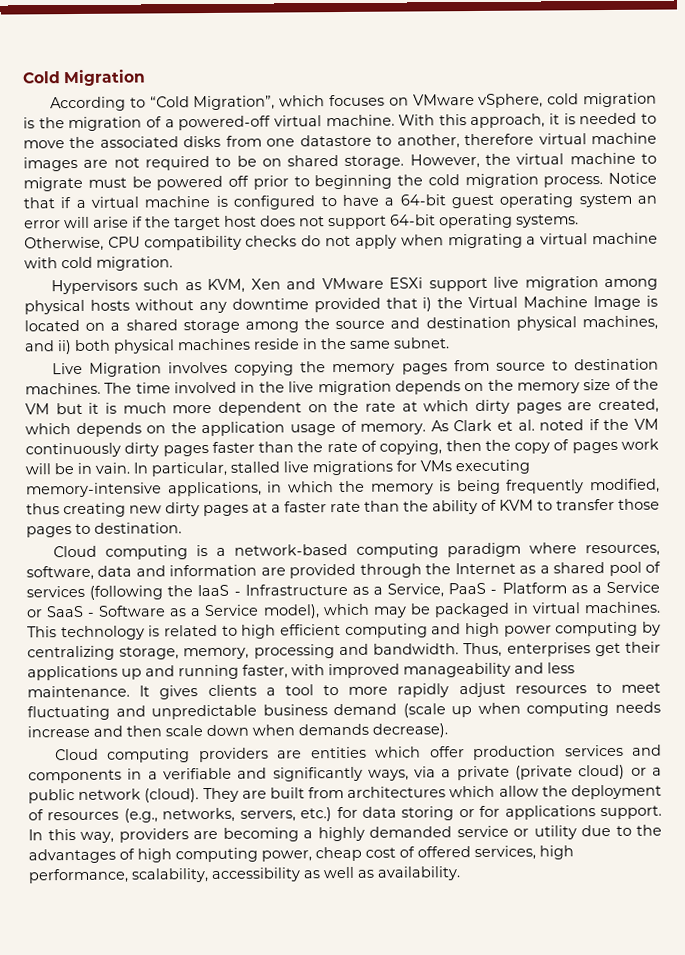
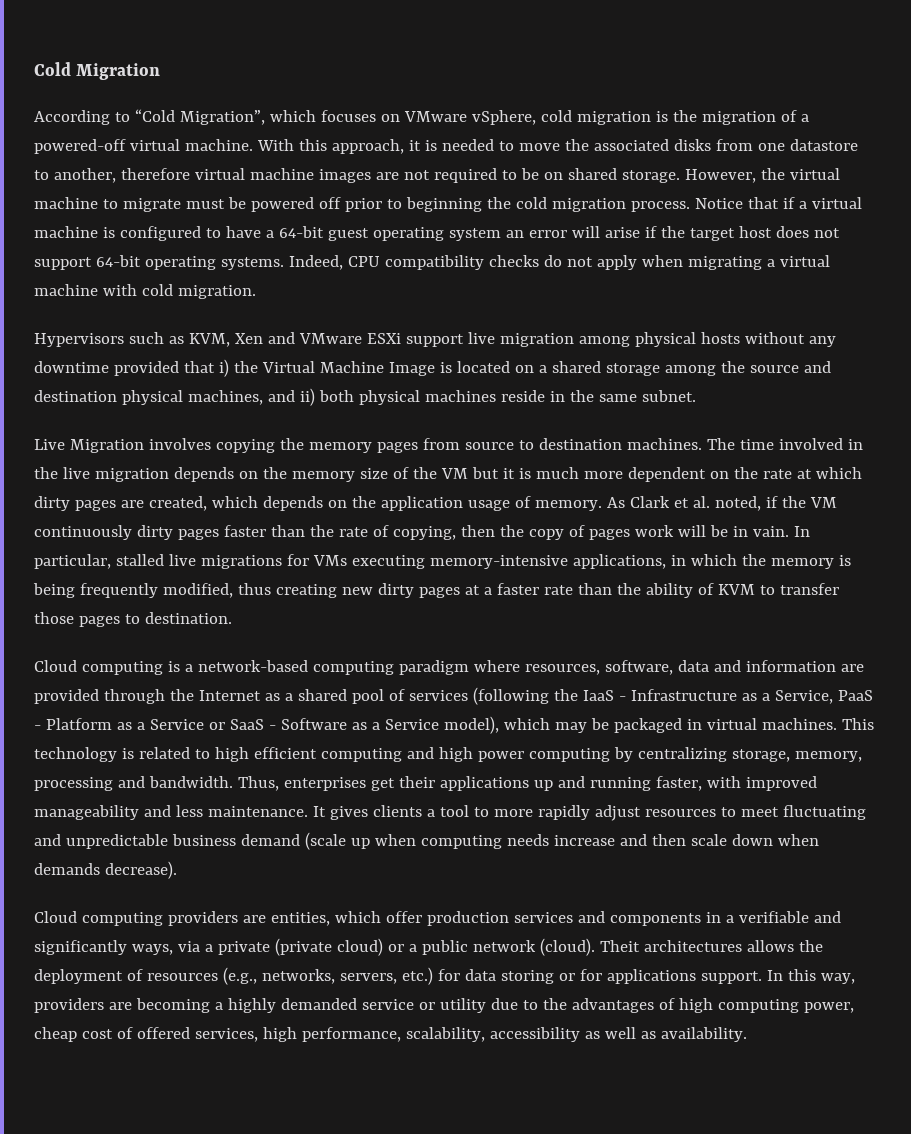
[24,236,104,252] Otherwise, -> [288,255,343,270] Indeed,
[539,419,585,431] noted -> [714,496,761,511] noted,
[310,746,367,759] entities -> [270,912,330,926] entities,
[202,785,539,803] They are built from architectures which allow -> [599,940,794,952] Theit architectures allows

